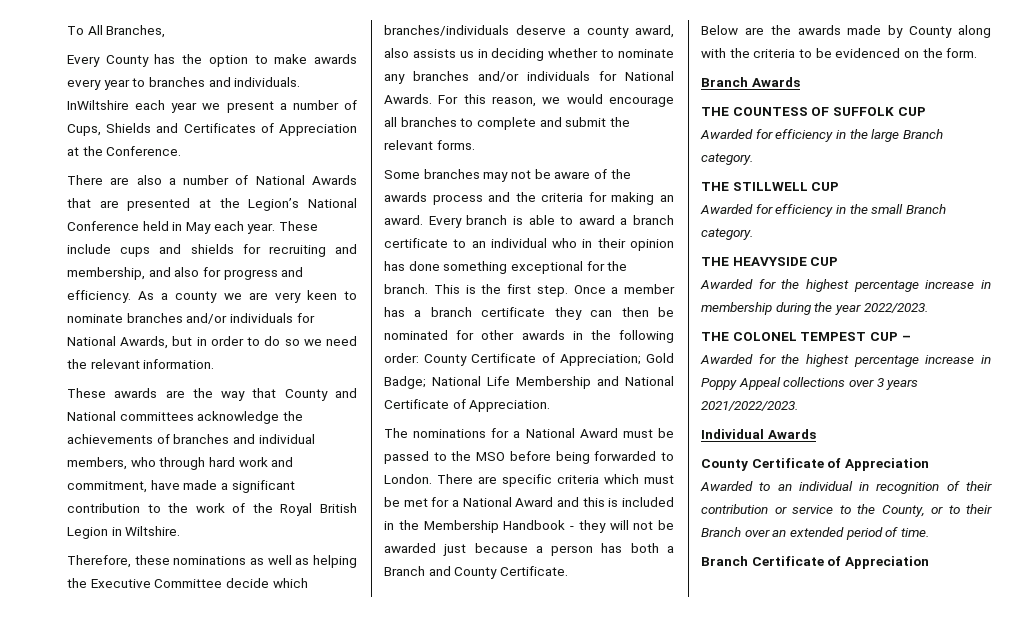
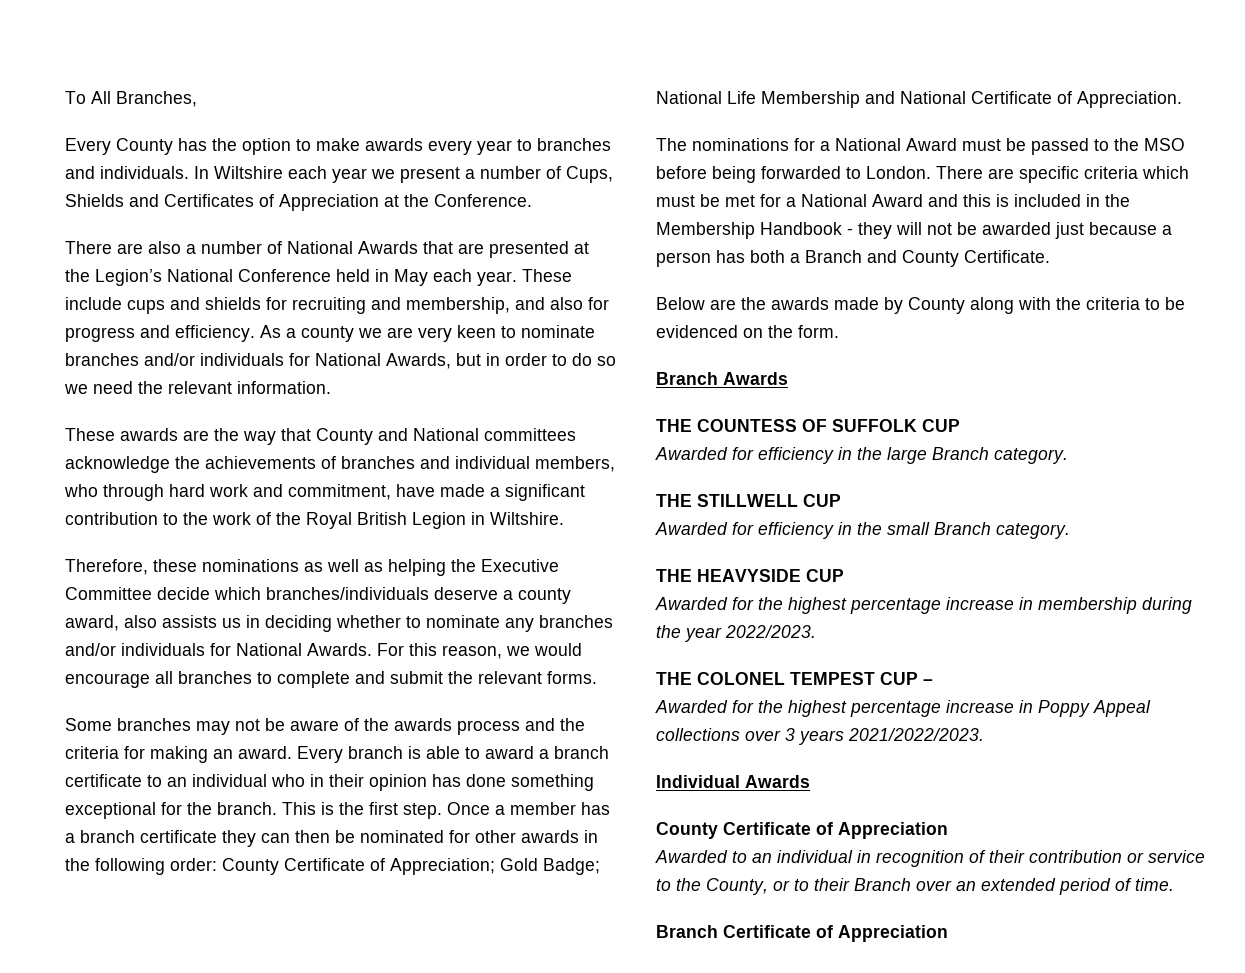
[67,100,129,110] InWiltshire -> [194,166,283,179] In Wiltshire

